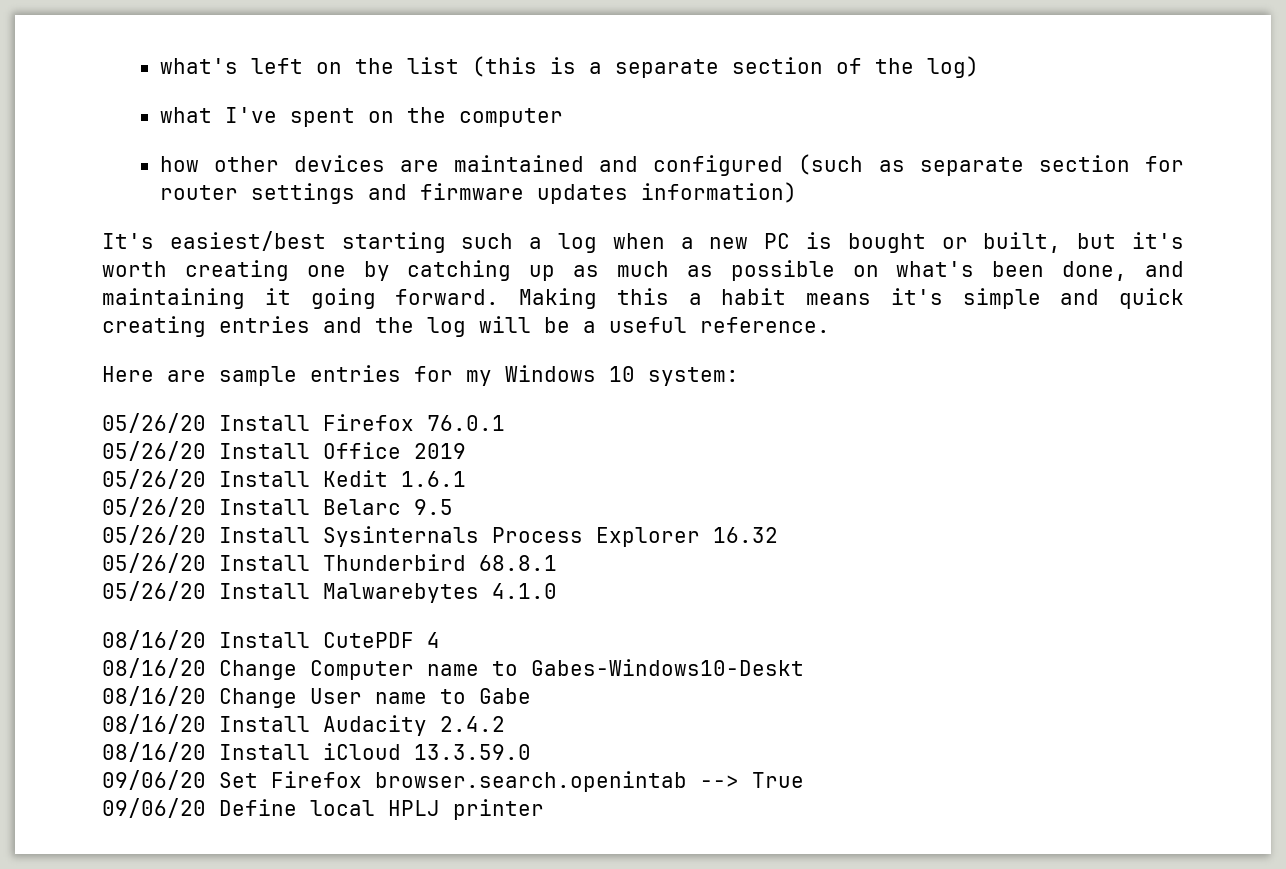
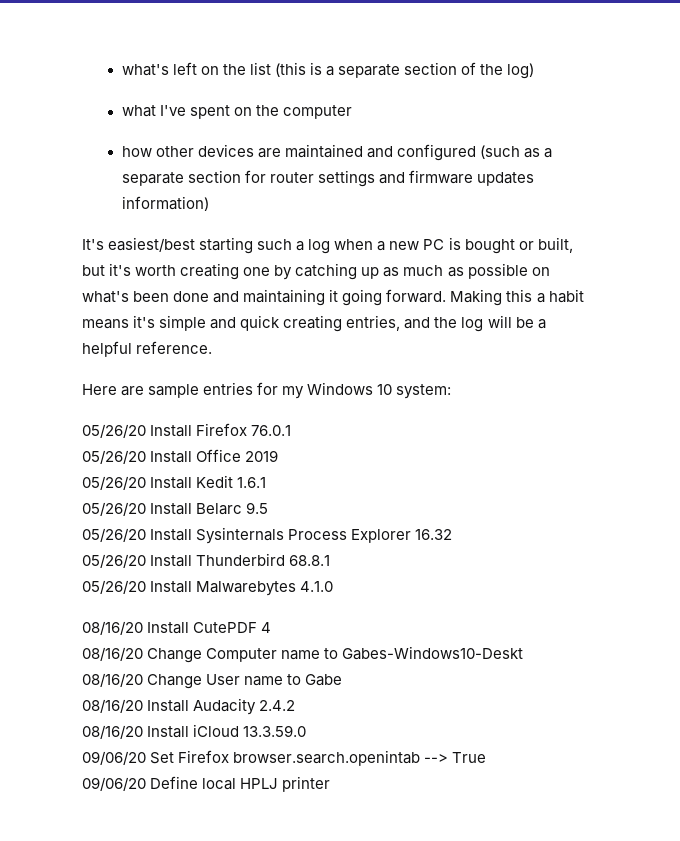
(905, 166) none -> [544,148,553,158] a
[1062,261,1128,281] done, -> [173,291,210,302] done
[219,316,310,333] entries -> [346,315,401,331] entries,
[609,317,687,333] useful -> [82,341,132,357] helpful

